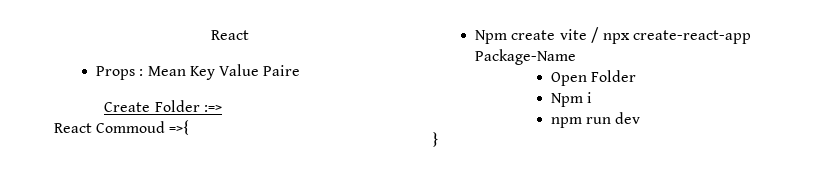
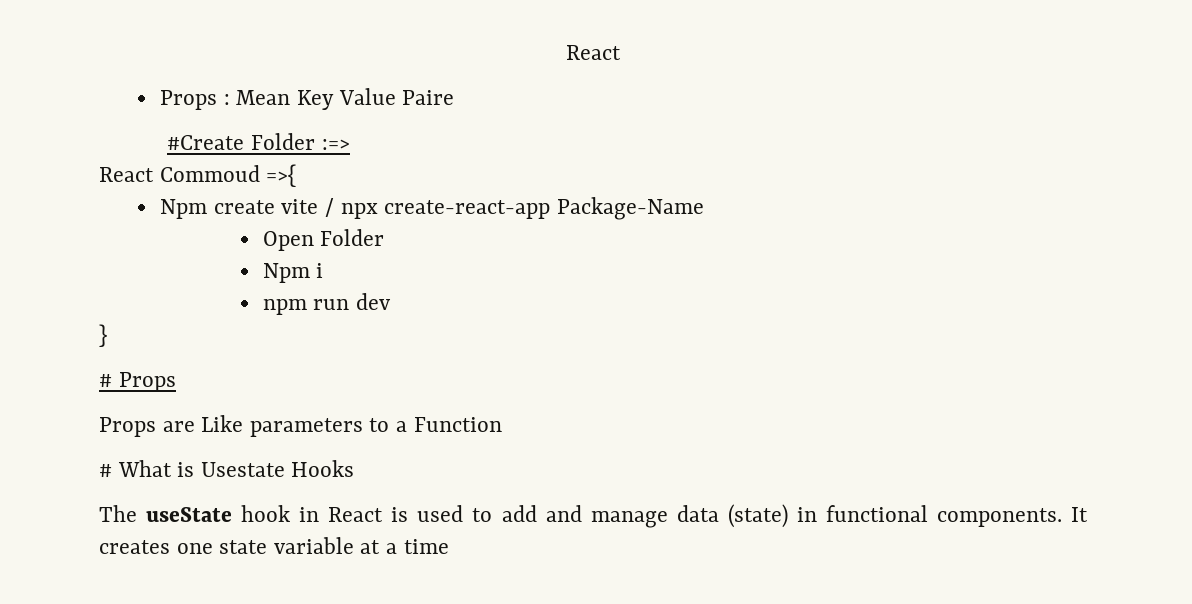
[104,102,151,112] Create -> [167,135,245,150] #Create
(438, 139) none -> [99,372,176,392] [99,415,502,437] [99,460,355,477] [99,504,1088,528] [99,537,449,554] // # Props // Props are Like parameters to a Function // # What is Usestate Hooks // The useState hook in React is used to add and manage data (state) in functional components. It creates one state variable at a time

